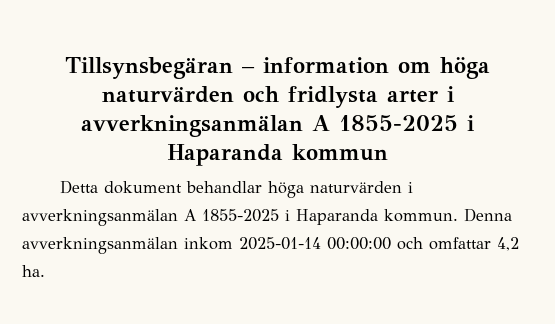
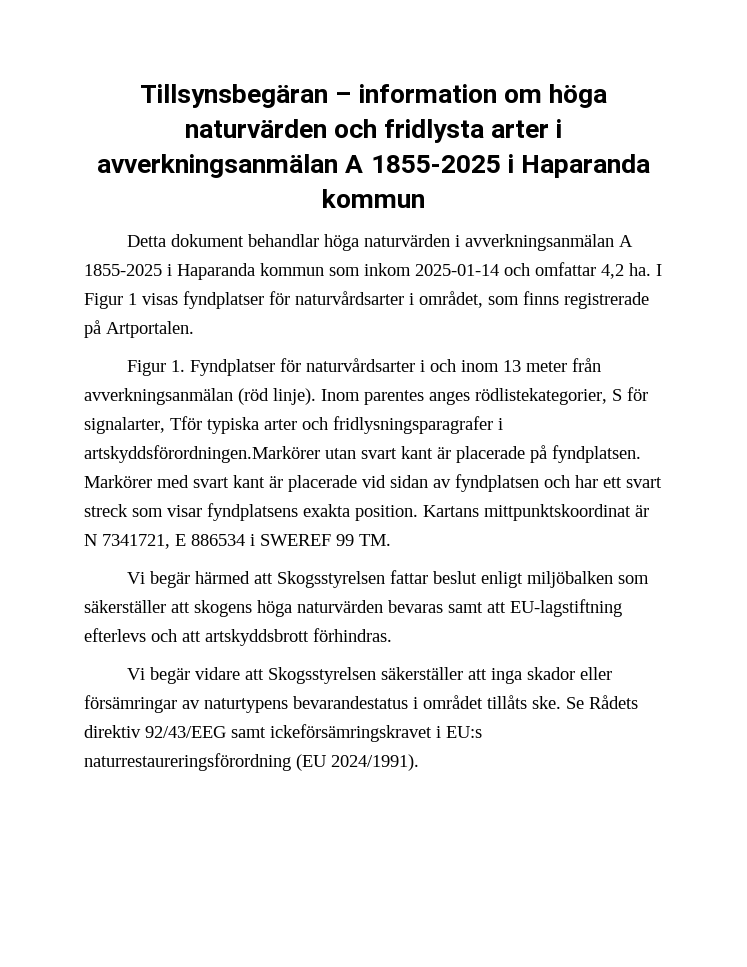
[384,208,512,222] [22,237,178,254] kommun. Denna avverkningsanmälan -> [260,263,360,276] kommun som
[327,237,391,250] 00:00:00 -> (499, 270) none
(45, 271) none -> [656,264,662,276] [84,291,649,309] [84,320,194,338] [126,358,601,376] [84,387,648,405] [84,416,503,434] [84,445,641,463] [84,474,662,492] [84,503,649,521] [84,534,391,549] [126,570,649,588] [84,599,622,617] [84,628,392,646] [126,667,612,684] [84,695,638,713] [84,724,482,742] [84,753,419,771] I Figur 1 visas fyndplatser för naturvårdsarter i området, som finns registrerade på Artportalen. // Figur 1. Fyndplatser för naturvårdsarter i och inom 13 meter från avverkningsanmälan (röd linje). Inom parentes anges rödlistekategorier, S för signalarter, Tför typiska arter och fridlysningsparagrafer i artskyddsförordningen.Markörer utan svart kant är placerade på fyndplatsen. Markörer med svart kant är placerade vid sidan av fyndplatsen och har ett svart streck som visar fyndplatsens exakta position. Kartans mittpunktskoordinat är N 7341721, E 886534 i SWEREF 99 TM. // Vi begär härmed att Skogsstyrelsen fattar beslut enligt miljöbalken som säkerställer att skogens höga naturvärden bevaras samt att EU-lagstiftning efterlevs och att artskyddsbrott förhindras. // Vi begär vidare att Skogsstyrelsen säkerställer att inga skador eller försämringar av naturtypens bevarandestatus i området tillåts ske. Se Rådets direktiv 92/43/EEG samt ickeförsämringskravet i EU:s naturrestaureringsförordning (EU 2024/1991).

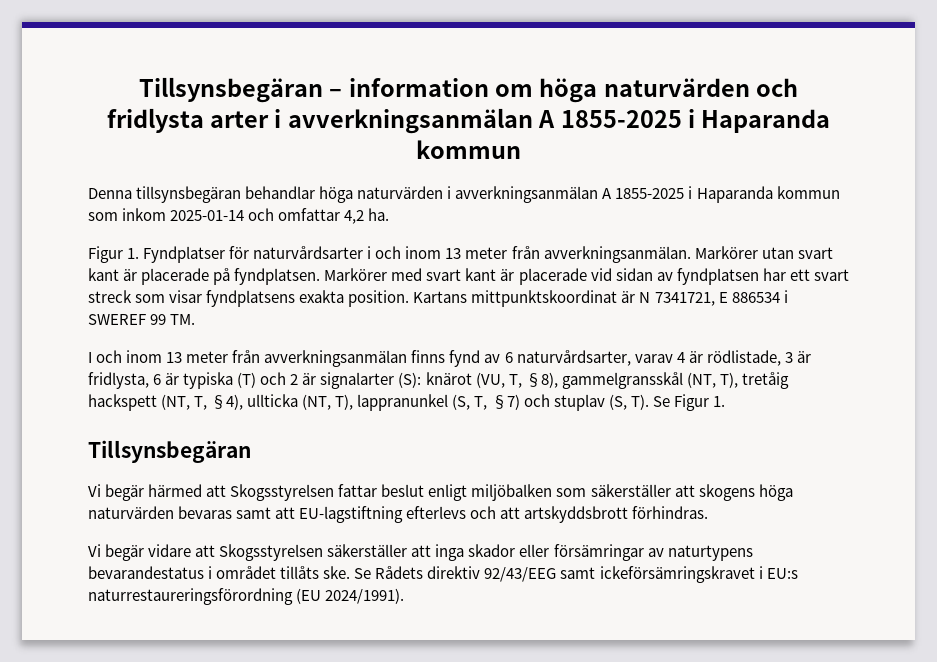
[126,234,244,247] Detta dokument -> [88,186,242,203] Denna tillsynsbegäran
[656,264,662,276] [84,291,649,309] [84,320,194,338] I Figur 1 visas fyndplatser för naturvårdsarter i området, som finns registrerade på Artportalen. -> (390, 214) none
[84,387,648,405] [84,416,503,434] [84,445,320,463] avverkningsanmälan (röd linje). Inom parentes anges rödlistekategorier, S för signalarter, Tför typiska arter och fridlysningsparagrafer i artskyddsförordningen.Markörer -> [543,246,758,263] avverkningsanmälan. Markörer
[544,475,570,488] och -> (759, 276) none
(391, 540) none -> [88,350,811,367] [88,372,789,389] [88,394,725,411] [88,440,251,463] // I och inom 13 meter från avverkningsanmälan finns fynd av 6 naturvårdsarter, varav 4 är rödlistade, 3 är fridlysta, 6 är typiska (T) och 2 är signalarter (S): knärot (VU, T, §8), gammelgransskål (NT, T), tretåig hackspett (NT, T, §4), ullticka (NT, T), lappranunkel (S, T, §7) och stuplav (S, T). Se Figur 1. // Tillsynsbegäran

